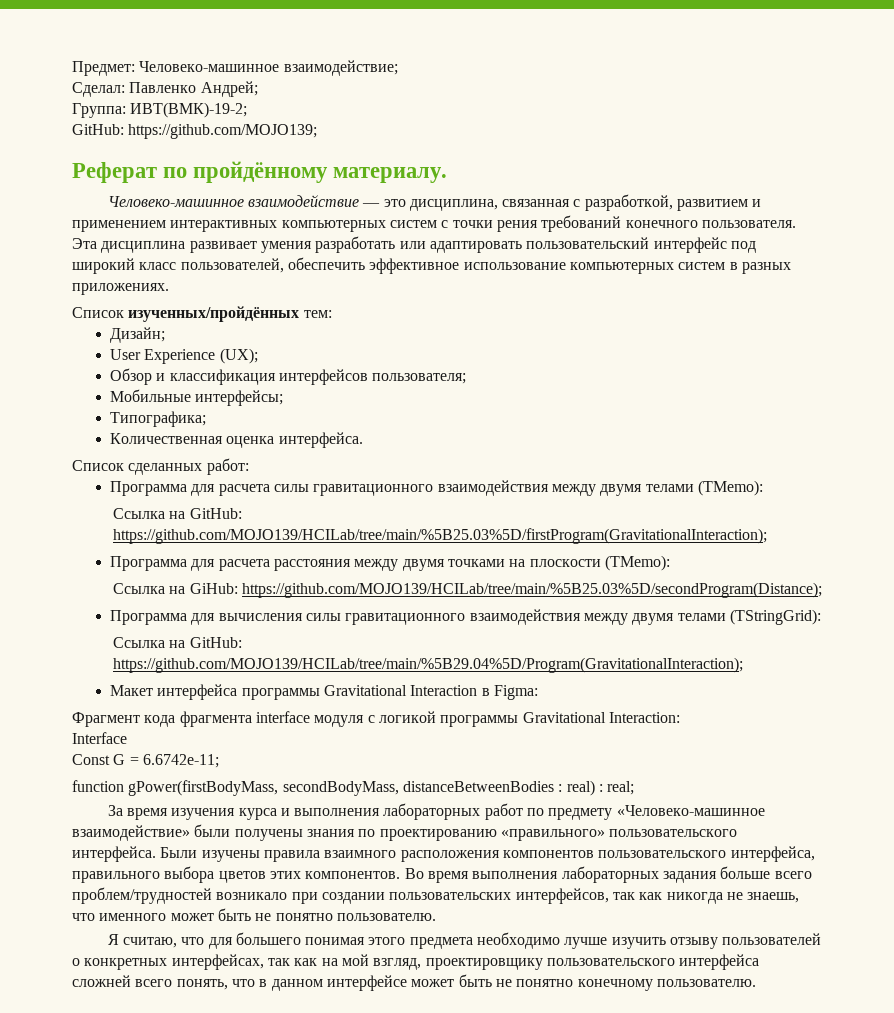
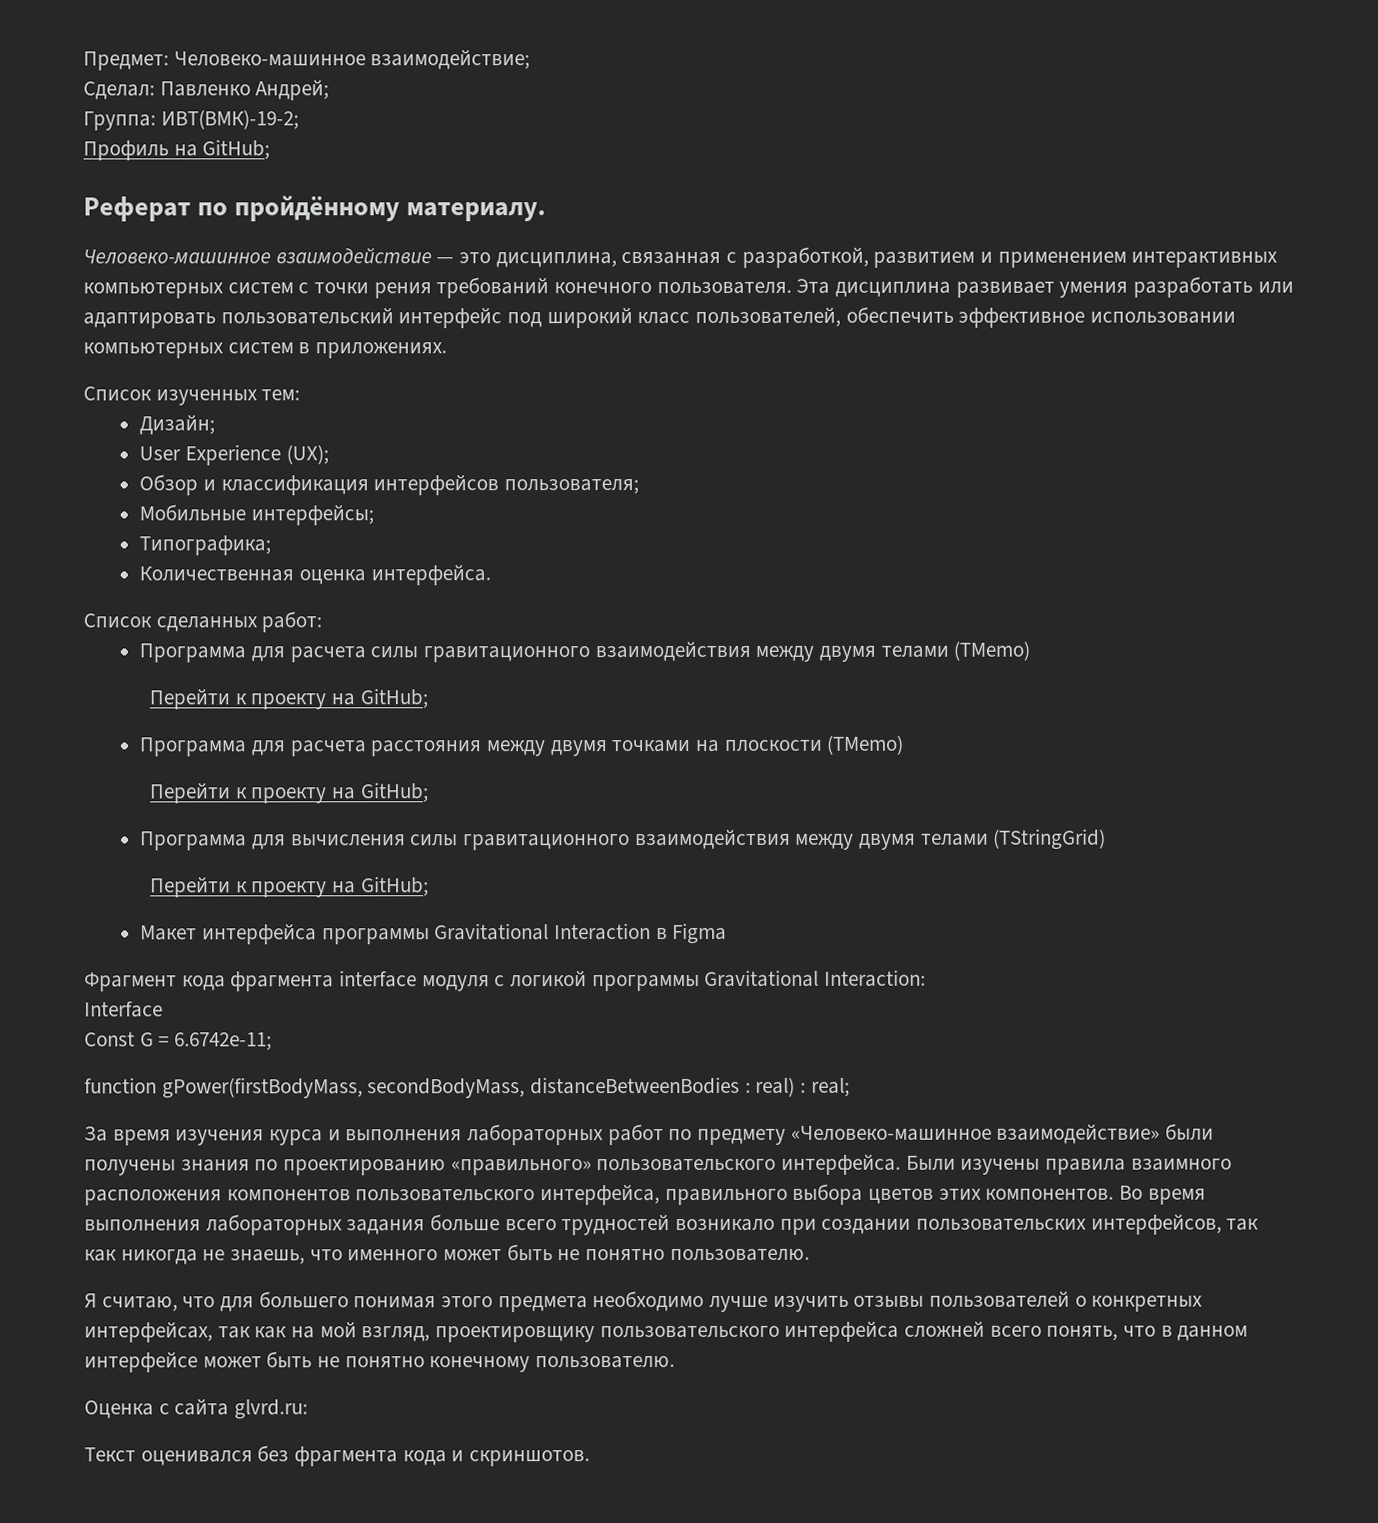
[72,124,318,139] GitHub: https://github.com/MOJO139; -> [83,139,271,161] Профиль на GitHub;
[463,262,566,270] использование -> [1090,311,1237,324] использовании
[741,262,791,274] разных -> (311, 348) none
[128,306,300,322] изученных/пройдённых -> [155,389,258,406] изученных
[697,480,763,496] [112,508,242,519] [112,528,767,544] (TMemo): // Ссылка на GitHub: https://github.com/MOJO139/HCILab/tree/main/%5B25.03%5D/firstProgram(GravitationalInteraction); -> [953,640,1031,661] [149,688,428,710] (TMemo) // Перейти к проекту на GitHub;
[604,555,670,571] [112,582,822,598] (TMemo): // Ссылка на GiHub: https://github.com/MOJO139/HCILab/tree/main/%5B25.03%5D/secondProgram(Distance); -> [826,734,904,755] [150,782,429,804] (TMemo) // Перейти к проекту на GitHub;
[729,609,821,625] [112,637,242,648] [112,657,743,673] (TStringGrid): // Ссылка на GitHub: https://github.com/MOJO139/HCILab/tree/main/%5B29.04%5D/Program(GravitationalInteraction); -> [993,828,1107,850] [150,876,429,898] (TStringGrid) // Перейти к проекту на GitHub;
[493,685,538,700] Figma: -> [672,922,728,945] Figma
[72,887,212,904] проблем/трудностей -> [561,1214,671,1236] трудностей
[670,937,719,949] отзыву -> [853,1295,925,1307] отзывы
(756, 983) none -> [84,1398,309,1420] [84,1445,591,1467] // Оценка с сайта glvrd.ru: // Текст оценивался без фрагмента кода и скриншотов.

